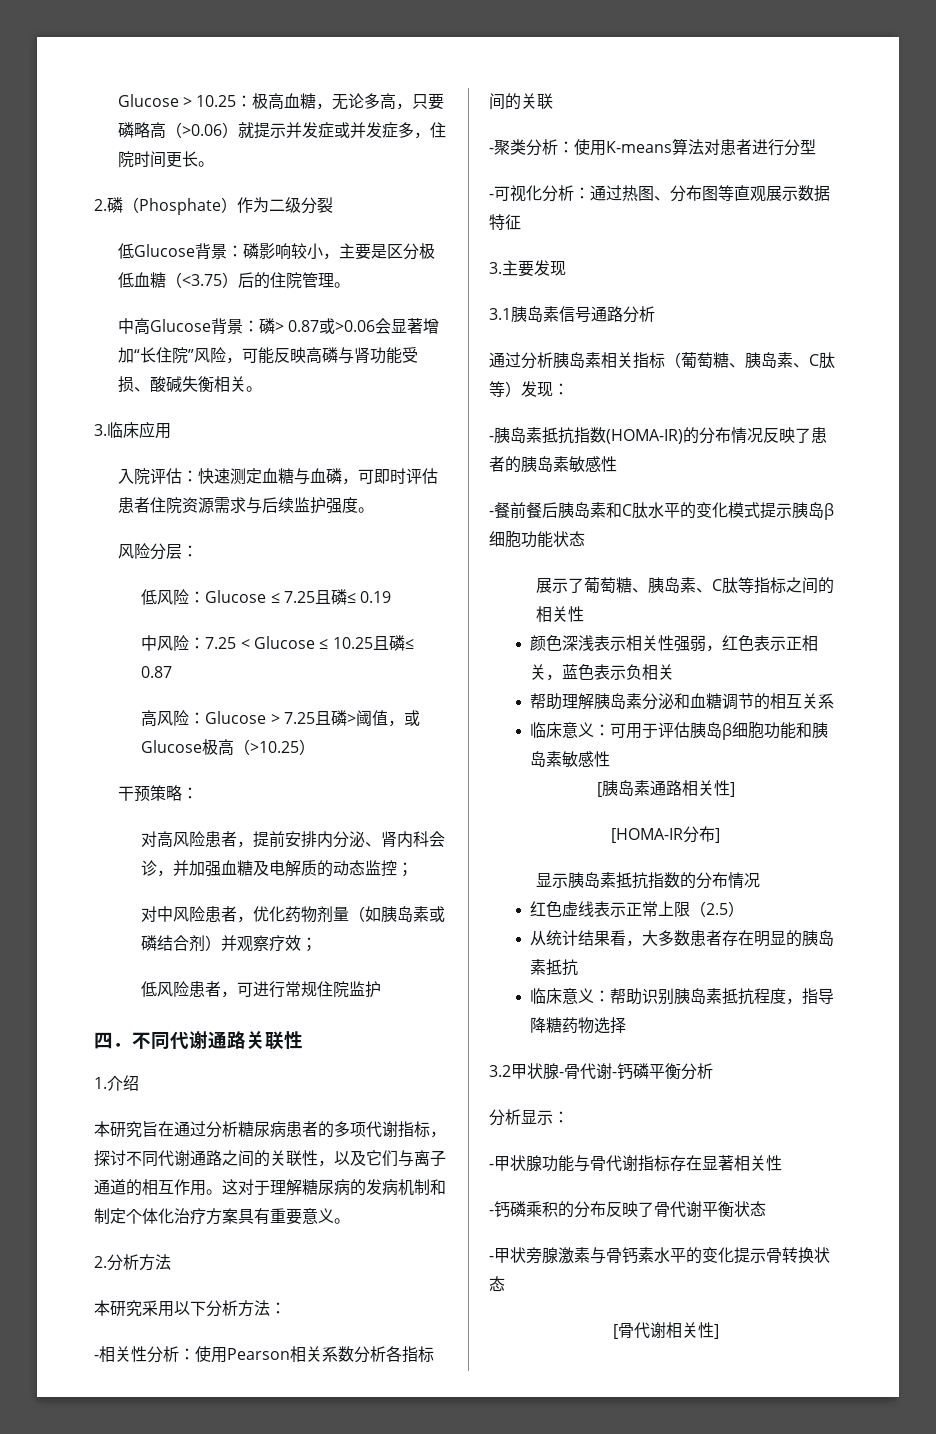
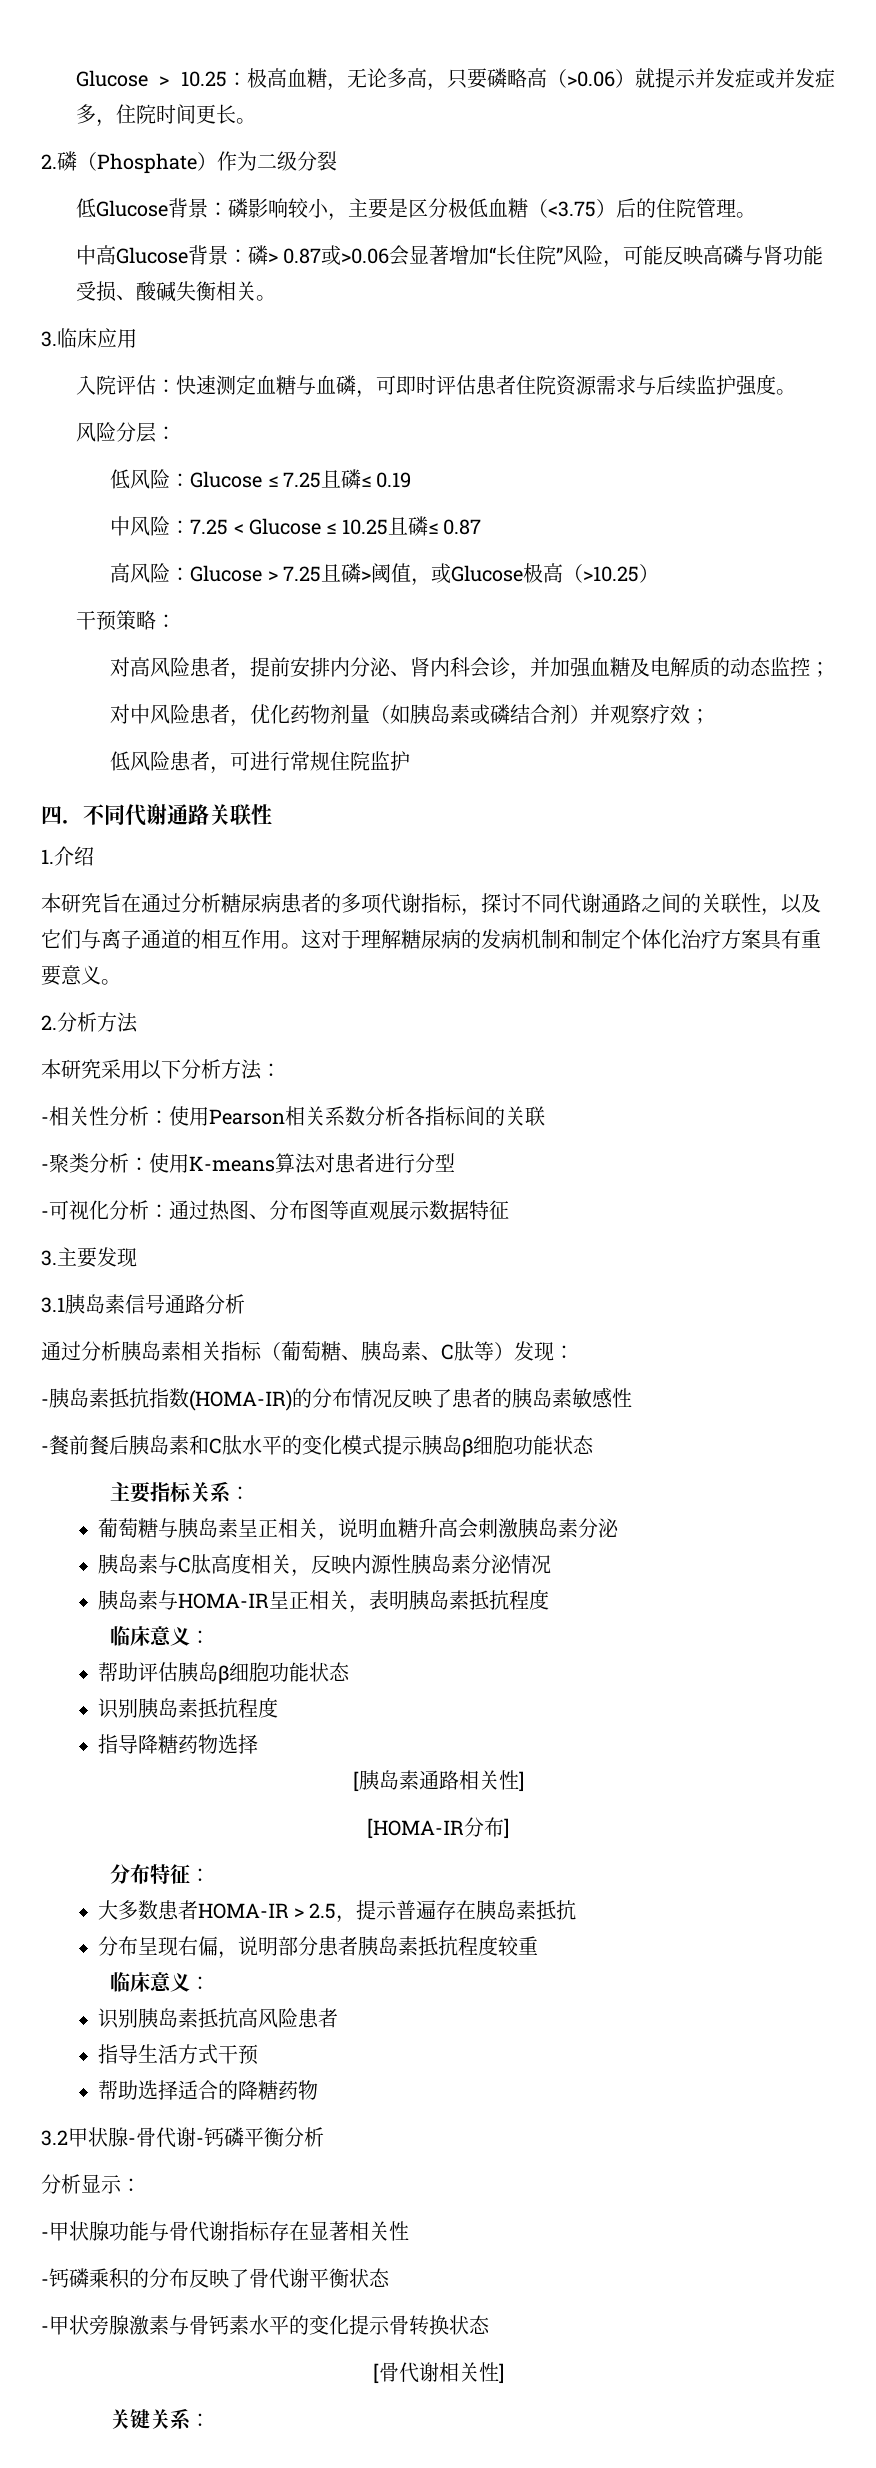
[536,577,835,594] [536,606,585,622] [530,635,819,652] [530,664,675,681] [530,693,835,710] [530,722,659,739] 展示了葡萄糖、胰岛素、C肽等指标之间的相关性 // 颜色深浅表示相关性强弱，红色表示正相关，蓝色表示负相关 // 帮助理解胰岛素分泌和血糖调节的相互关系 // 临床意义：可用于 -> [110,1481,251,1503] [97,1518,619,1541] [97,1553,551,1577] [97,1589,549,1613] [110,1626,211,1646] [97,1662,138,1682] 主要指标关系： // 葡萄糖与胰岛素呈正相关，说明血糖升高会刺激胰岛素分泌 // 胰岛素与C肽高度相关，反映内源性胰岛素分泌情况 // 胰岛素与HOMA-IR呈正相关，表明胰岛素抵抗程度 // 临床意义： // 帮助
[796,722,829,739] [530,751,611,768] 和胰岛素敏感性 -> [308,1662,350,1682] [97,1697,278,1719] [97,1734,258,1754] 状态 // 识别胰岛素抵抗程度 // 指导降糖药物选择
[536,872,761,889] [530,901,745,917] [530,930,835,947] [530,959,579,976] [530,988,835,1005] [530,1017,627,1034] 显示胰岛素抵抗指数的分布情况 // 红色虚线表示正常上限（2.5） // 从统计结果看，大多数患者存在明显的胰岛素抵抗 // 临床意义：帮助识别胰岛素抵抗程度，指导降糖药物选择 -> [110,1864,211,1884] [97,1900,577,1923] [97,1935,538,1959] [110,1972,211,1992] [97,2008,338,2029] [97,2044,258,2065] [97,2080,318,2100] 分布特征： // 大多数患者HOMA-IR > 2.5，提示普遍存在胰岛素抵抗 // 分布呈现右偏，说明部分患者胰岛素抵抗程度较重 // 临床意义： // 识别胰岛素抵抗高风险患者 // 指导生活方式干预 // 帮助选择适合的降糖药物
(719, 1331) none -> [110,2408,211,2430] // 关键关系：

